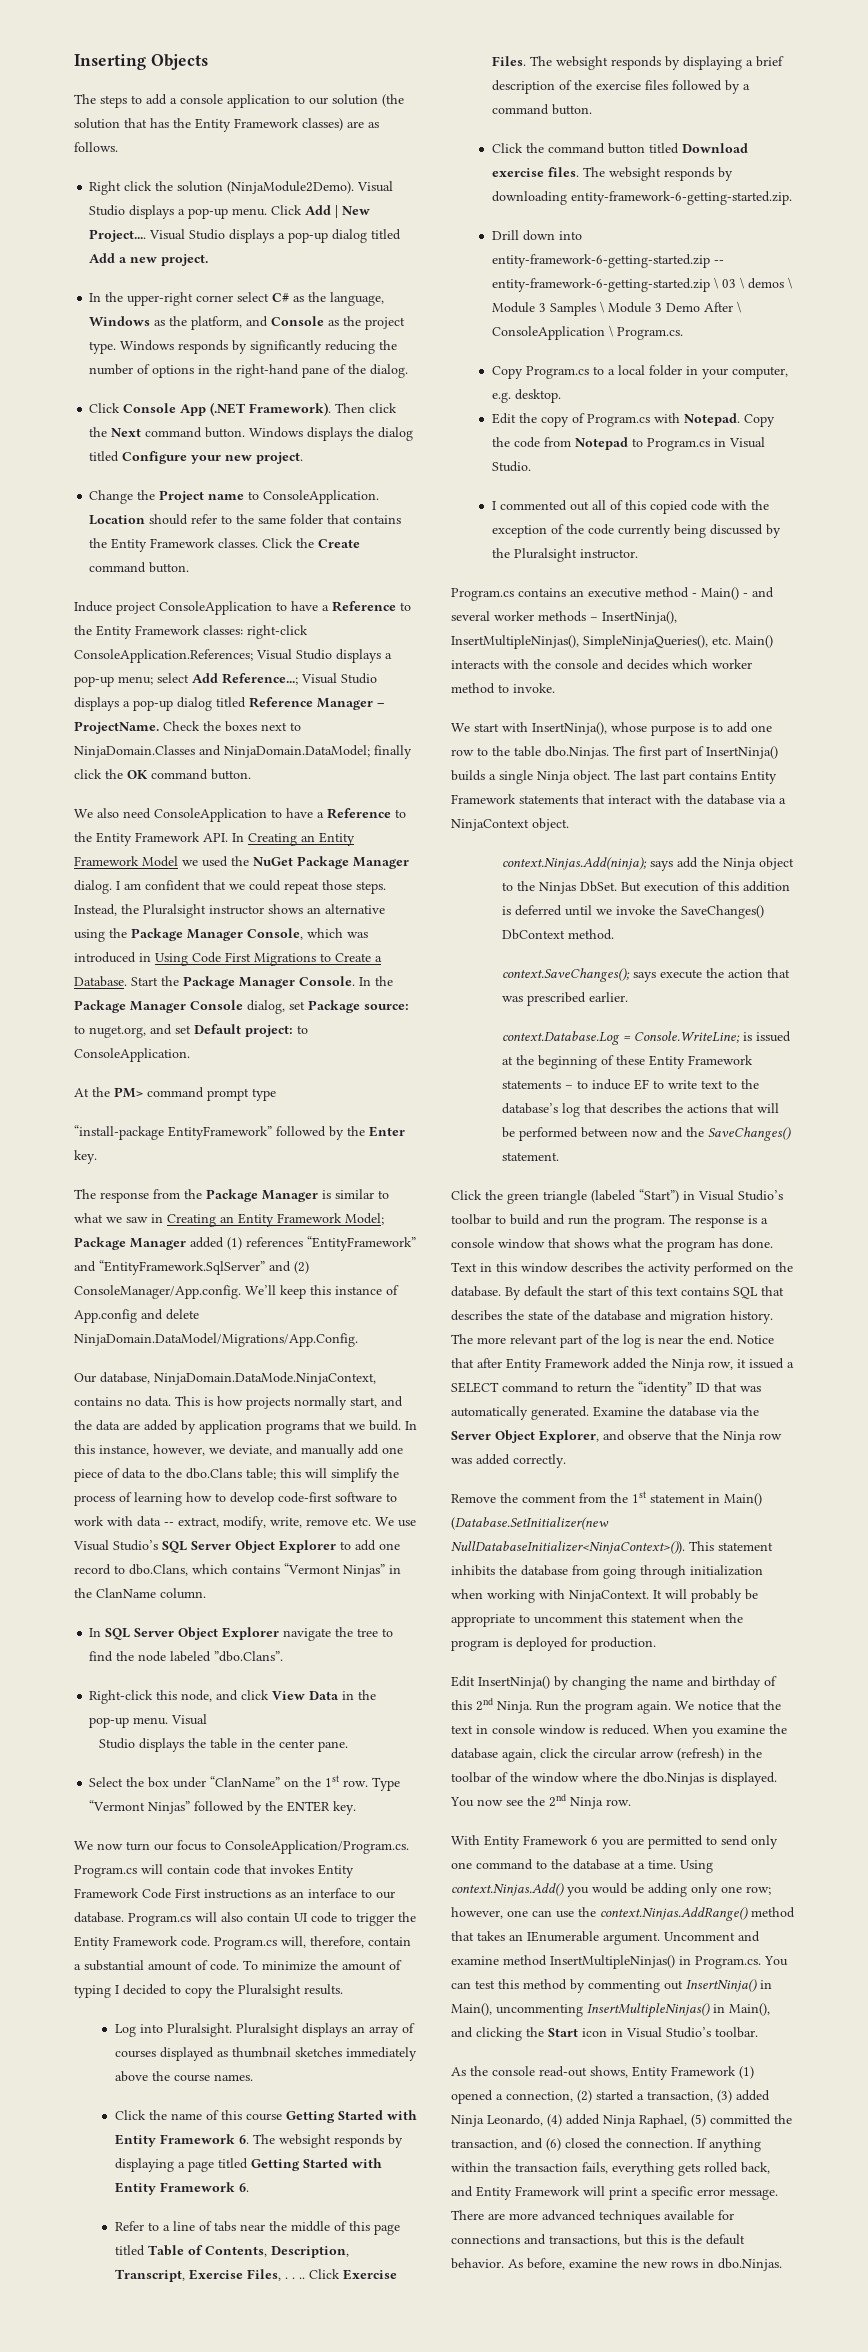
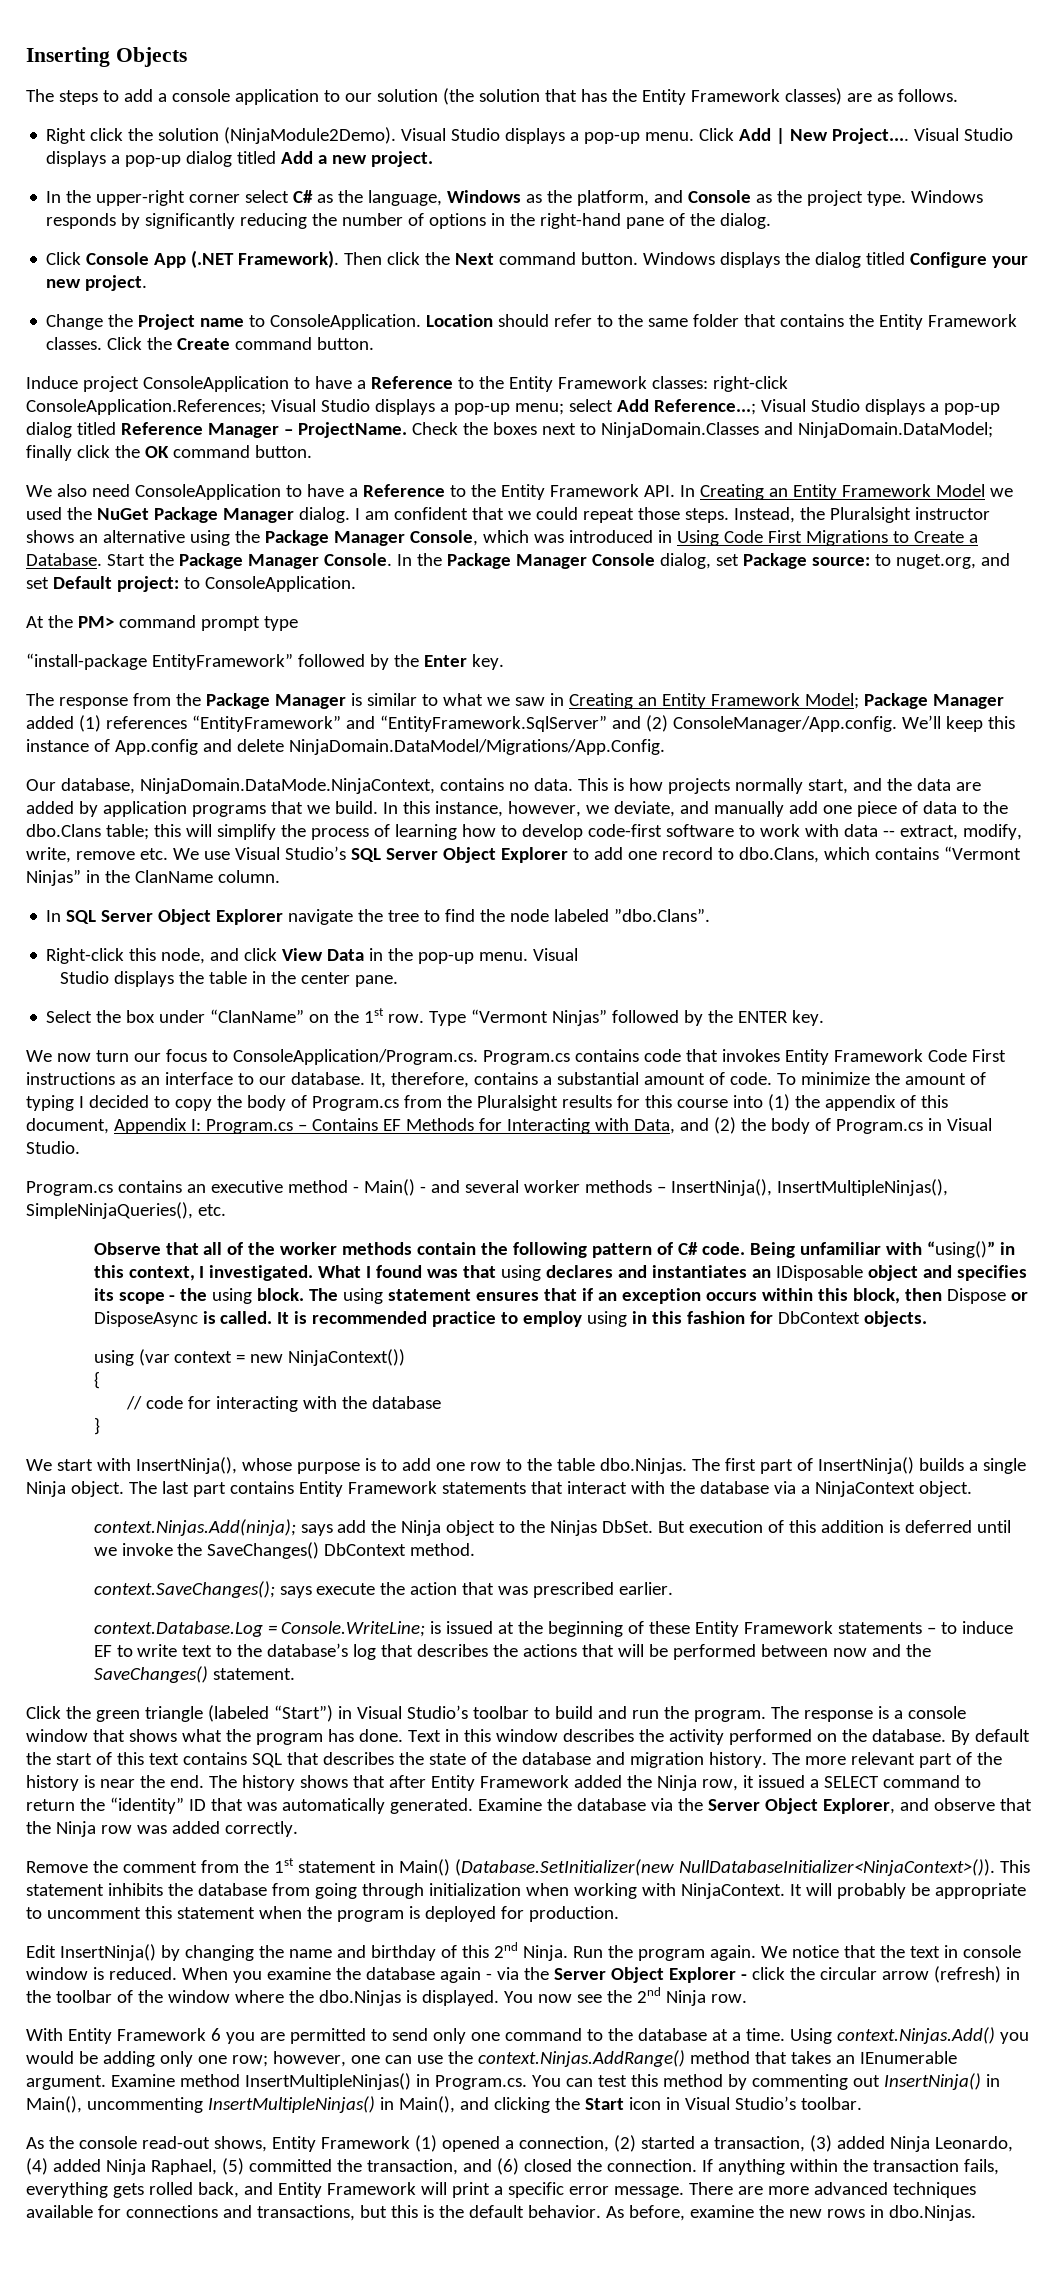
[141,1864,210,1874] will contain -> [574,1049,639,1062] contains
[128,1912,416,1926] [74,1936,411,1950] Program.cs will also contain UI code to trigger the Entity Framework code. Program.cs will, therefore, contain -> [369,1072,538,1088] It, therefore, contains
[238,1984,343,1998] [114,2023,415,2037] [114,2047,417,2061] [114,2071,253,2082] [114,2110,417,2123] [114,2134,403,2148] [114,2158,382,2172] [114,2182,249,2195] [114,2221,400,2235] [114,2245,349,2258] [114,2269,397,2282] [491,56,784,70] [491,80,750,94] [491,104,592,115] [491,143,748,154] [491,167,733,181] [491,191,792,205] [491,230,582,241] [491,254,724,268] [491,277,792,292] [491,301,741,316] [491,325,683,340] [491,365,788,379] [491,389,561,403] [491,413,775,427] [491,437,765,451] [491,461,531,472] [491,500,769,514] [491,524,781,538] [491,548,638,562] Pluralsight results. // Log into Pluralsight. Pluralsight displays an array of courses displayed as thumbnail sketches immediately above the course names. // Click the name of this course Getting Started with Entity Framework 6. The websight responds by displaying a page titled Getting Started with Entity Framework 6. // Refer to a line of tabs near the middle of this page titled Table of Contents, Description, Transcript, Exercise Files, . . .. Click Exercise Files. The websight responds by displaying a brief description of the exercise files followed by a command button. // Click the command button titled Download exercise files. The websight responds by downloading entity-framework-6-getting-started.zip. // Drill down into entity-framework-6-getting-started.zip -- entity-framework-6-getting-started.zip \ 03 \ demos \ Module 3 Samples \ Module 3 Demo After \ ConsoleApplication \ Program.cs. // Copy Program.cs to a local folder in your computer, e.g. desktop. // Edit the copy of Program.cs with Notepad. Copy the code from Notepad to Program.cs in Visual Studio. // I commented out all of this copied code with the exception of the code currently being discussed by the Pluralsight instructor. -> [246,1094,948,1111] [26,1117,992,1134] [26,1141,80,1154] body of Program.cs from the Pluralsight results for this course into (1) the appendix of this document, Appendix I: Program.cs – Contains EF Methods for Interacting with Data, and (2) the body of Program.cs in Visual Studio.
[735,635,773,648] [451,659,752,670] [451,683,555,694] Main() interacts with the console and decides which worker method to invoke. -> [93,1241,1016,1258] [93,1265,1028,1281] [93,1288,1029,1304] [93,1311,928,1327] [93,1349,406,1366] [93,1371,100,1389] [126,1396,442,1412] [93,1417,100,1435] // Observe that all of the worker methods contain the following pattern of C# code. Being unfamiliar with “using()” in this context, I investigated. What I found was that using declares and instantiates an IDisposable object and specifies its scope - the using block. The using statement ensures that if an exception occurs within this block, then Dispose or DisposeAsync is called. It is recommended practice to employ using in this fashion for DbContext objects. // using (var context = new NinjaContext()) // { // // code for interacting with the database // }
[623,1334,641,1348] log -> [26,1775,79,1791] history
[737,1335,774,1344] Notice -> [208,1775,348,1791] The history shows
[502,1749,536,1762] again, -> [439,1967,747,1983] again - via the Server Object Explorer -
[664,1931,760,1942] [451,1956,499,1965] Uncomment and examine -> [110,2074,175,2087] Examine

